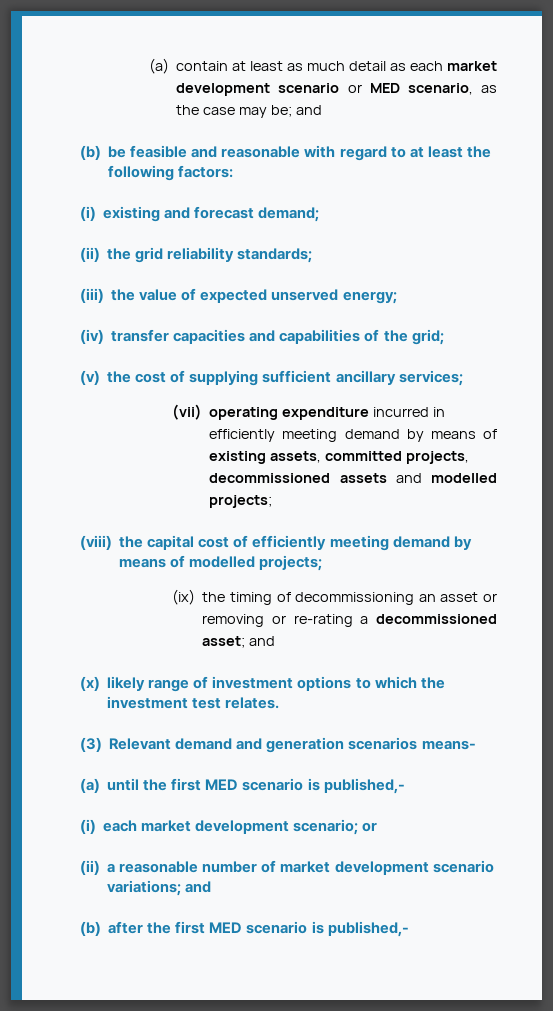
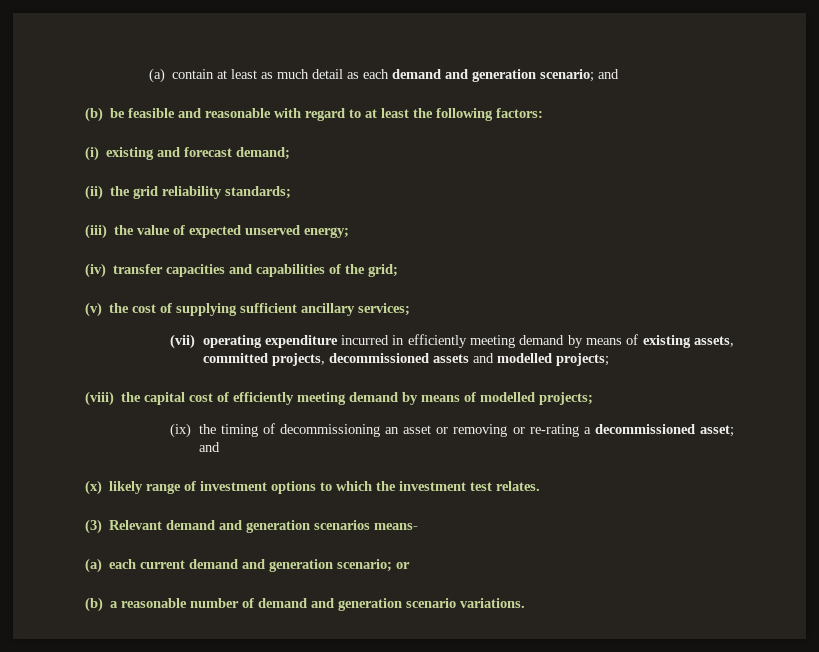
[447,61,498,71] [176,83,497,96] [176,105,293,118] market development scenario or MED scenario, as the case may be; -> [392,69,595,82] demand and generation scenario;
[107,778,405,794] [80,819,290,834] until the first MED scenario is published,- // (i) each market development -> [109,559,334,572] each current demand and generation
[80,860,100,875] (ii) -> [85,597,103,612] (b)
[280,860,494,875] [107,880,212,896] [80,921,409,937] market development scenario variations; and // (b) after the first MED scenario is published,- -> [258,598,526,611] demand and generation scenario variations.

